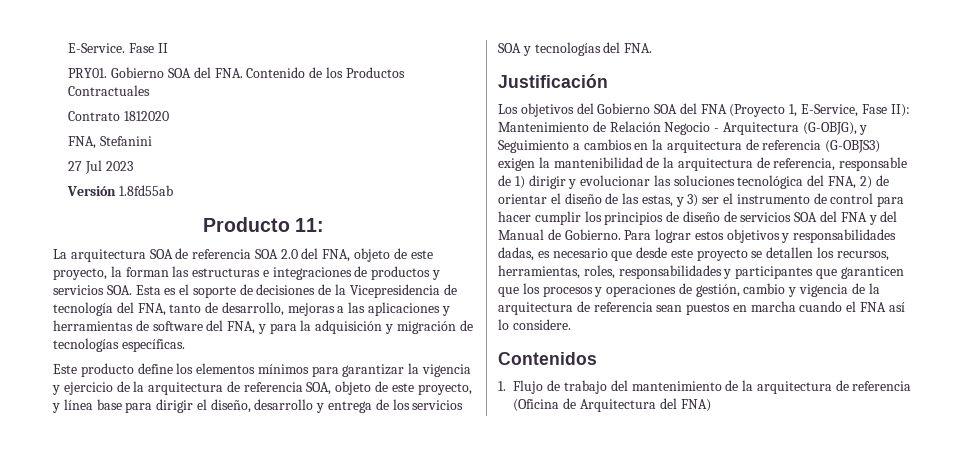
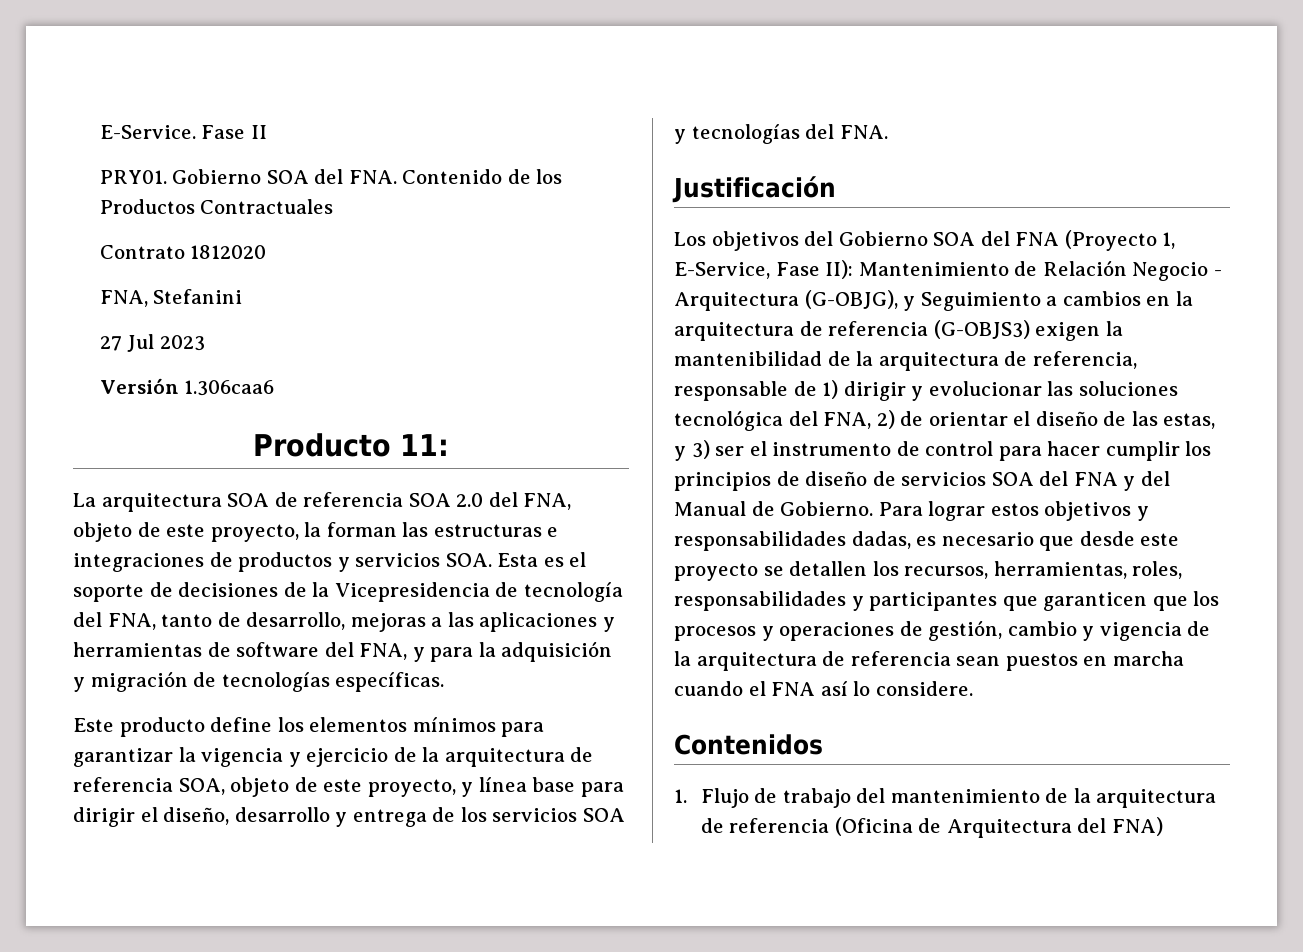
[119,185,174,196] 1.8fd55ab -> [184,380,275,396] 1.306caa6

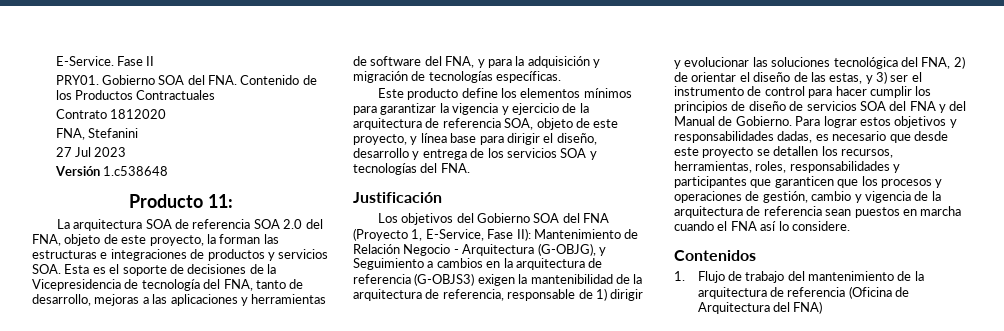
[184,380,275,396] 1.306caa6 -> [102,166,168,176] 1.c538648

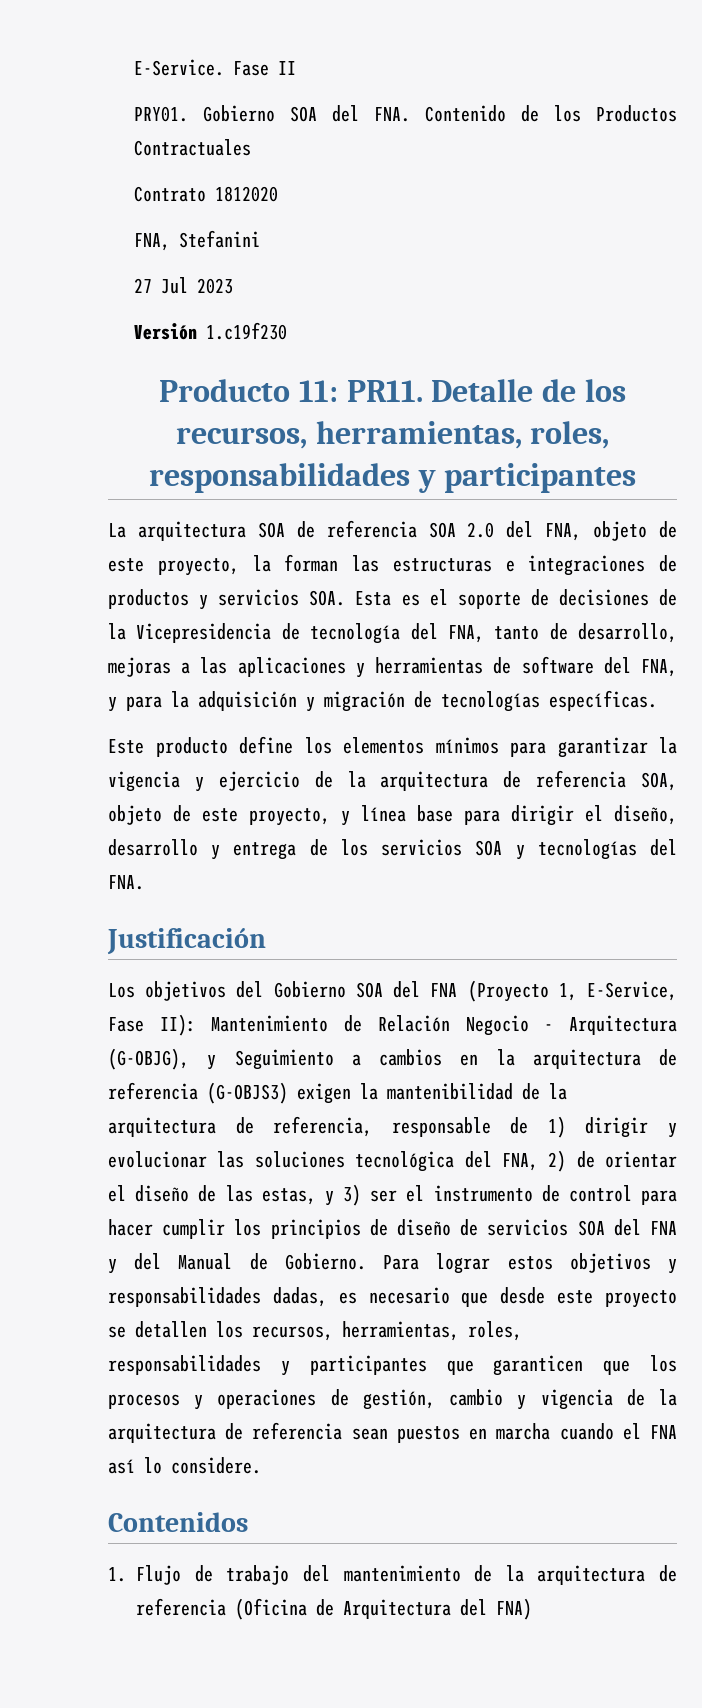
[102,166,168,176] 1.c538648 -> [205,322,287,340] 1.c19f230
(233, 201) none -> [346,379,626,402] [175,421,610,449] [148,463,637,493] PR11. Detalle de los recursos, herramientas, roles, responsabilidades y participantes

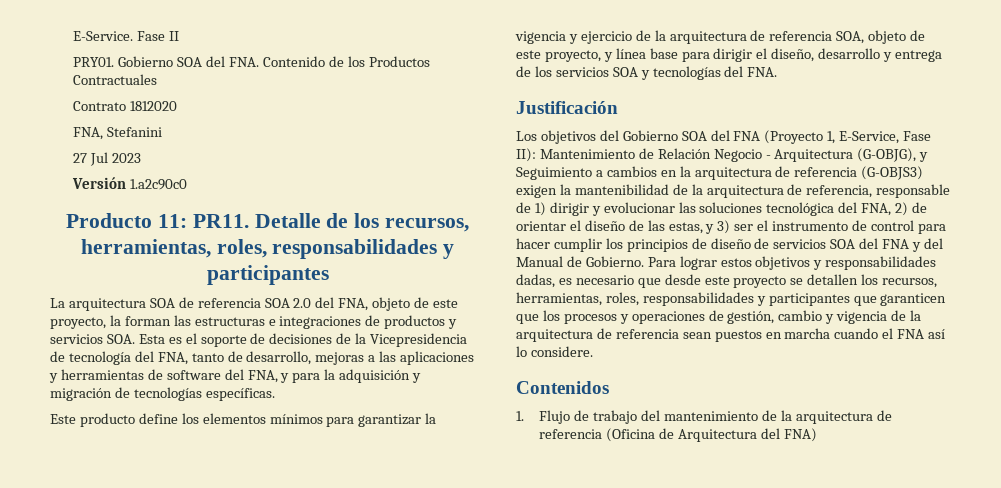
[205,322,287,340] 1.c19f230 -> [130,179,188,190] 1.a2c90c0

